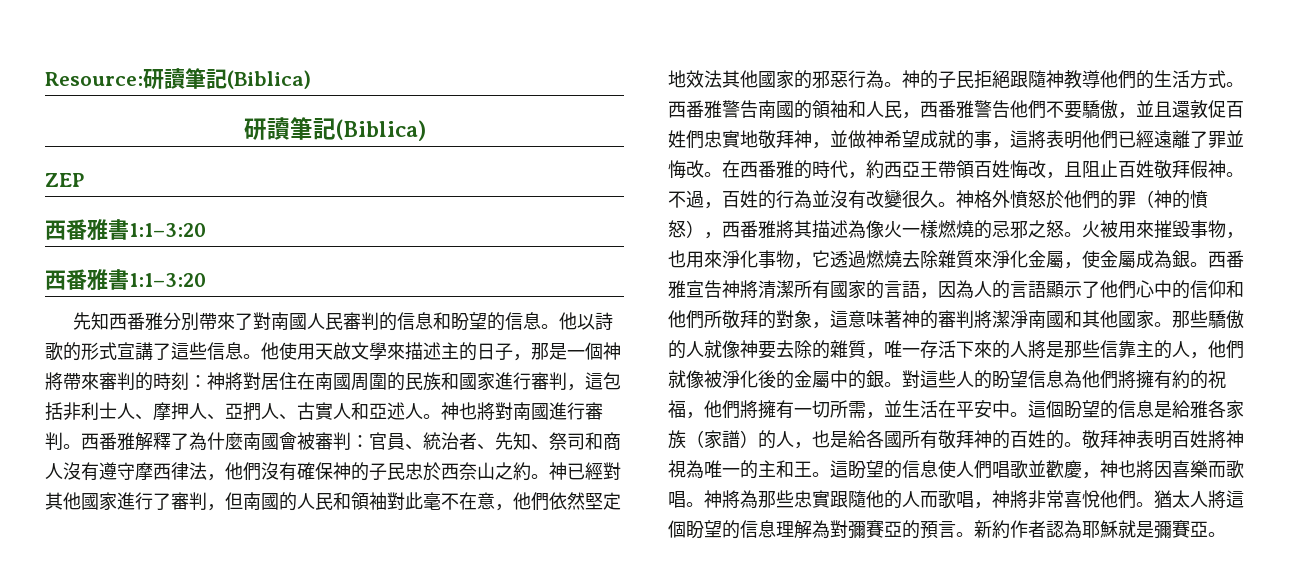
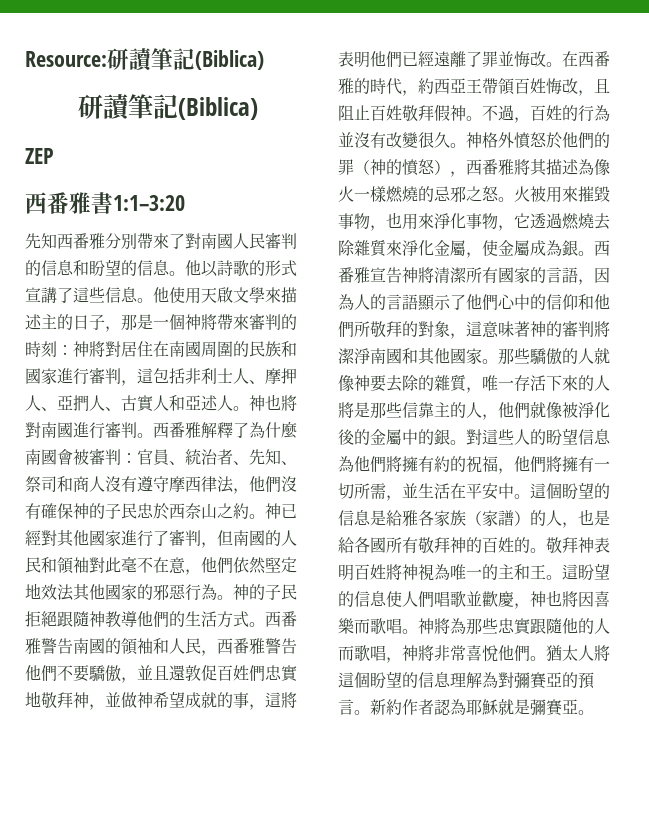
[45,269,206,290] // 西番雅書1:1–3:20 -> (185, 203) none

